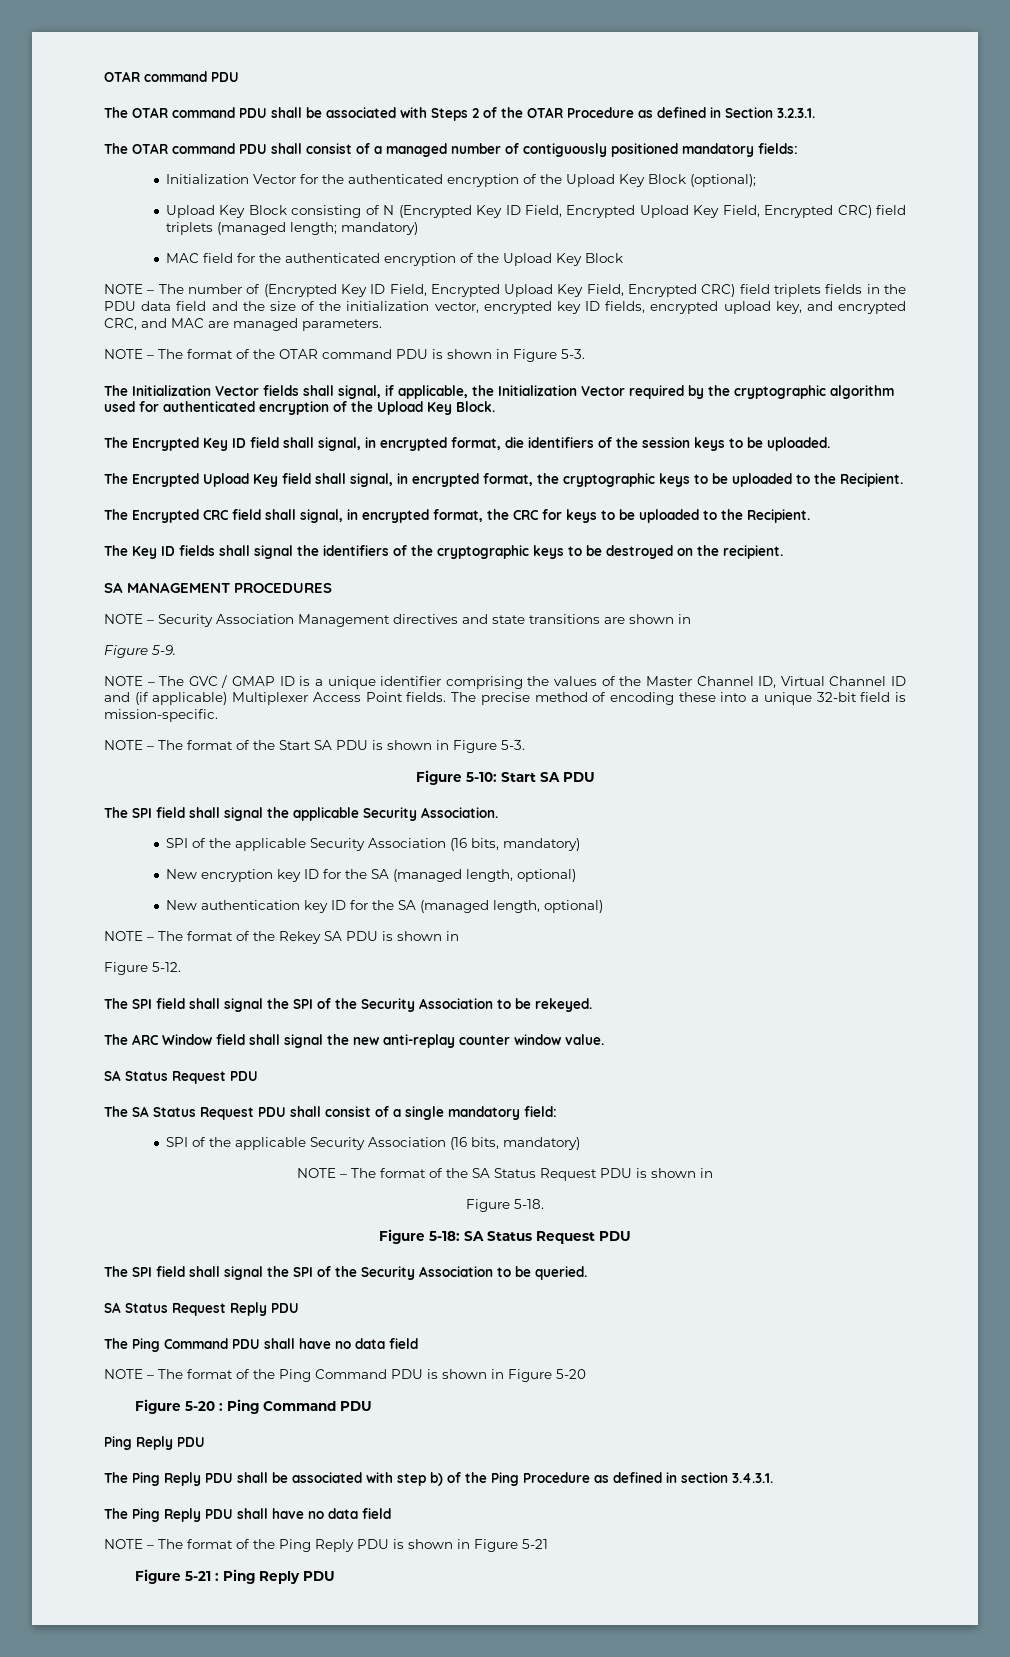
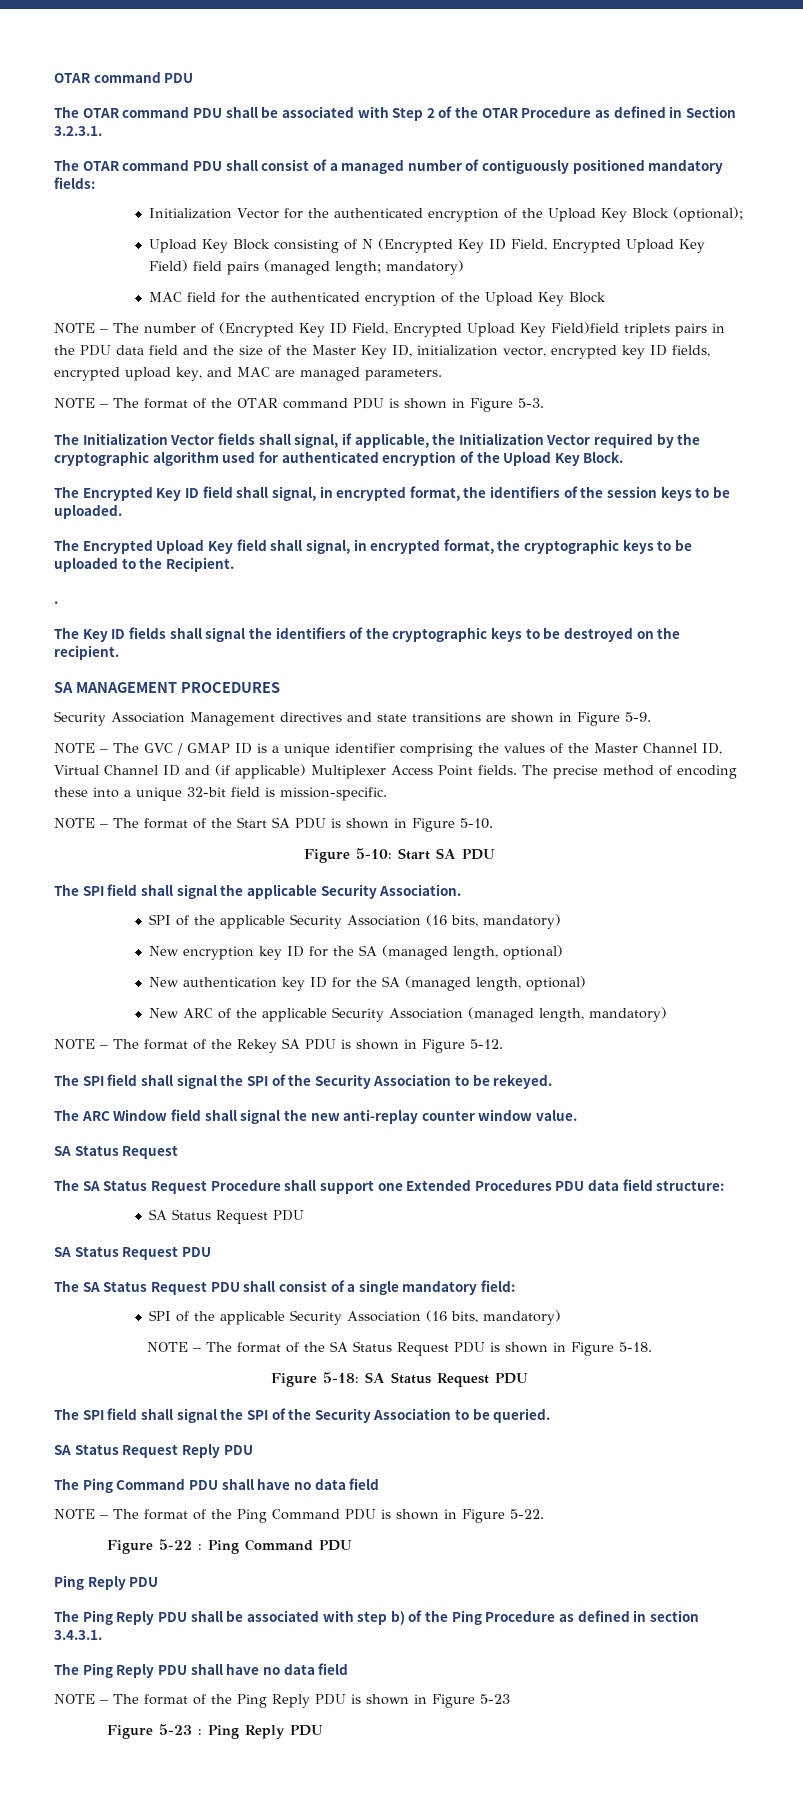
[431,108,468,121] Steps -> [392,107,424,121] Step
[722,205,906,218] [165,222,213,235] Field, Encrypted CRC) field triplets -> [148,260,259,275] Field) field pairs
[586,284,863,297] Field, Encrypted CRC) field triplets fields -> [551,322,707,337] Field)field triplets pairs
(342, 306) none -> [312,345,412,359] Master Key ID,
[837,301,906,314] [104,318,167,330] encrypted CRC, and -> (232, 372) none
[505,437,524,448] die -> [463,486,487,498] the
[104,509,810,523] The Encrypted CRC field shall signal, in encrypted format, the CRC for keys to be uploaded to the Recipient. -> [54,601,58,604] .
[104,614,154,624] NOTE – -> (280, 687) none
(691, 619) // -> (572, 717) none
[501,740,525,750] 5-3. -> [460,818,493,829] 5-10.
(603, 906) none -> [148,1007,667,1022] // New ARC of the applicable Security Association (managed length, mandatory)
(459, 936) // -> (417, 1044) none
(226, 1077) none -> [54,1179,725,1194] [148,1209,304,1224] [54,1246,179,1260] // The SA Status Request Procedure shall support one Extended Procedures PDU data field structure: // SA Status Request PDU // SA Status Request
(713, 1173) // -> (566, 1347) none
[556,1369,586,1379] [135,1399,216,1414] 5-20 // Figure 5-20 -> [510,1509,544,1519] [106,1539,192,1554] 5-22. // Figure 5-22
[522,1539,548,1549] [135,1569,212,1584] 5-21 // Figure 5-21 -> [480,1694,510,1704] [106,1724,192,1739] 5-23 // Figure 5-23

